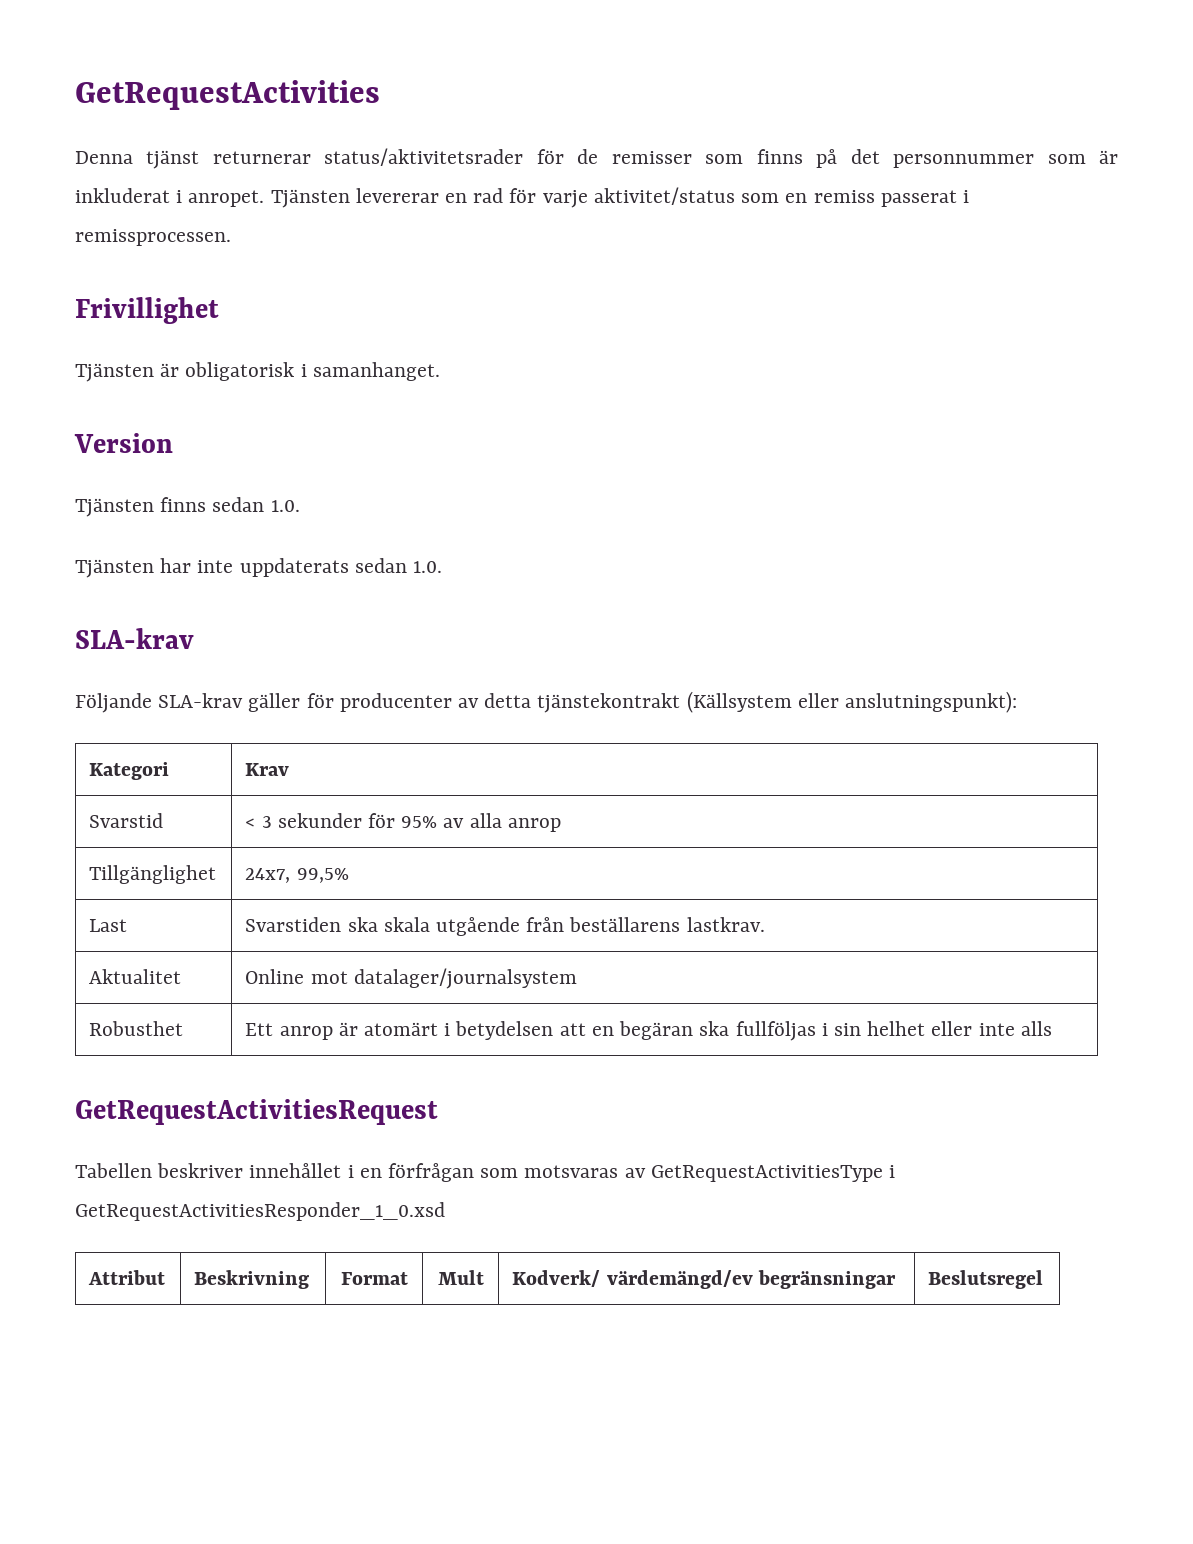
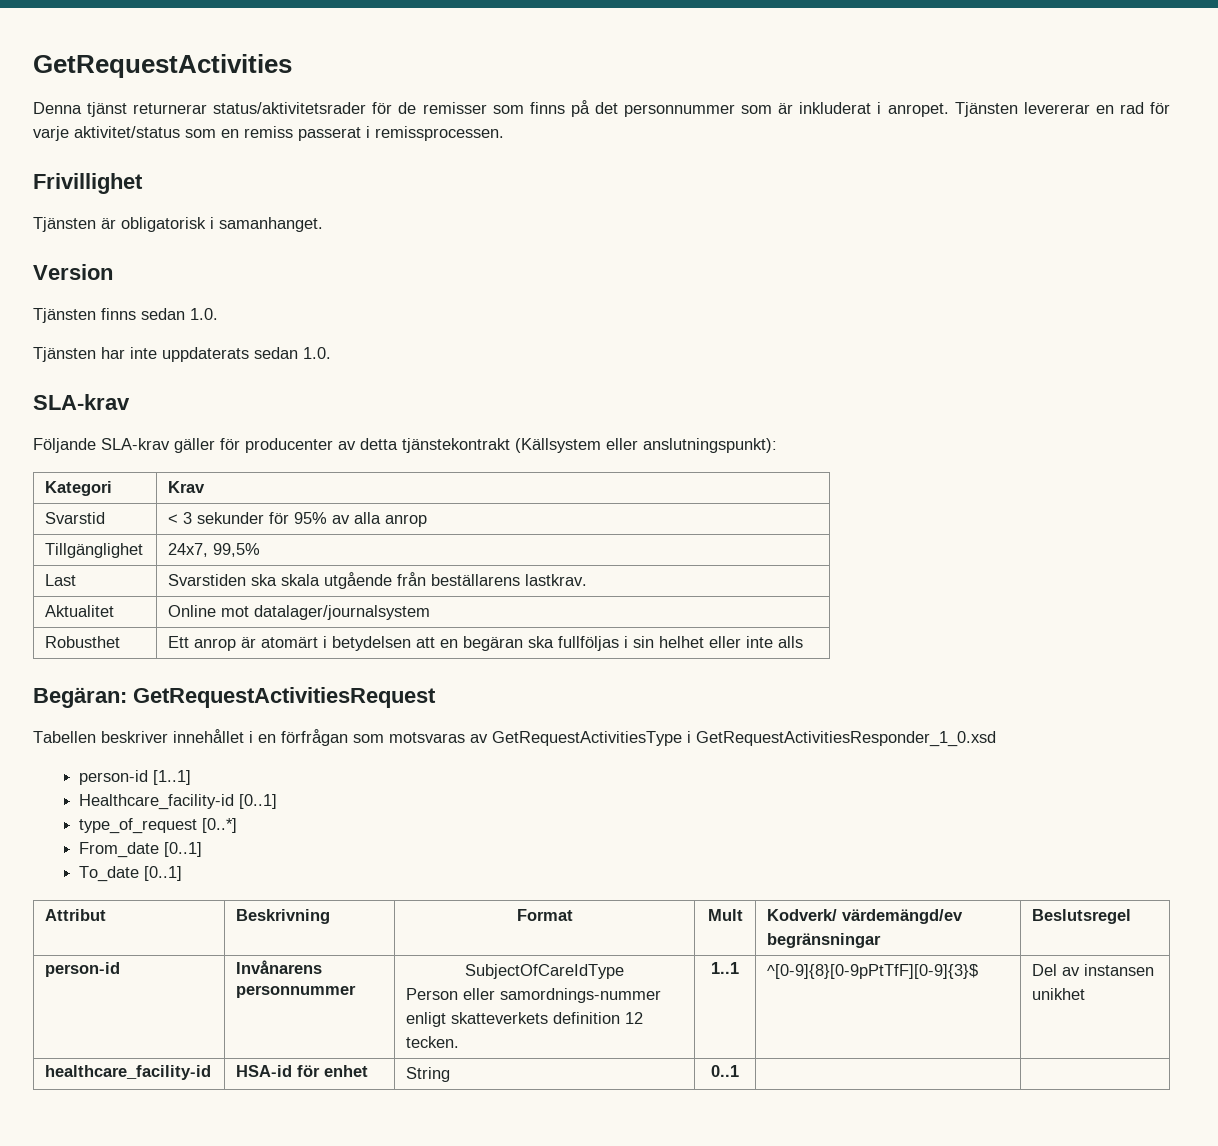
(1052, 1028) none -> [33,687,127,708] Begäran:
(445, 1211) none -> [79,770,192,785] [79,794,278,810] [79,818,238,834] [79,842,203,858] [79,866,183,882] // person-id [1..1] // Healthcare_facility-id [0..1] // type_of_request [0..*] // From_date [0..1] // To_date [0..1]
(1044, 1279) none -> [45,962,121,977] [236,960,323,974] [236,985,357,998] [465,964,624,979] [406,988,662,1003] [406,1012,644,1027] [406,1036,460,1048] [711,962,739,974] [767,964,979,979] [1032,964,1155,976] [1032,988,1086,1000] [45,1065,212,1080] [236,1065,369,1077] [406,1067,451,1082] [711,1065,739,1077] // person-id | Invånarens personnummer | SubjectOfCareIdType // Person eller samordnings-nummer enligt skatteverkets definition 12 tecken. | 1..1 | ^[0-9]{8}[0-9pPtTfF][0-9]{3}$ | Del av instansen unikhet // healthcare_facility-id | HSA-id för enhet | String | 0..1 | |

